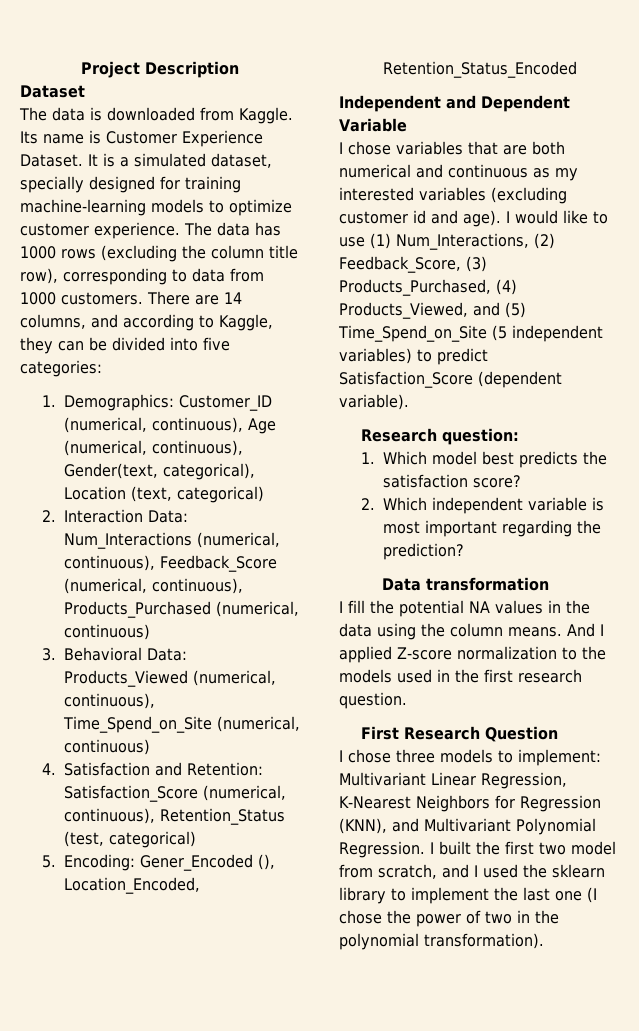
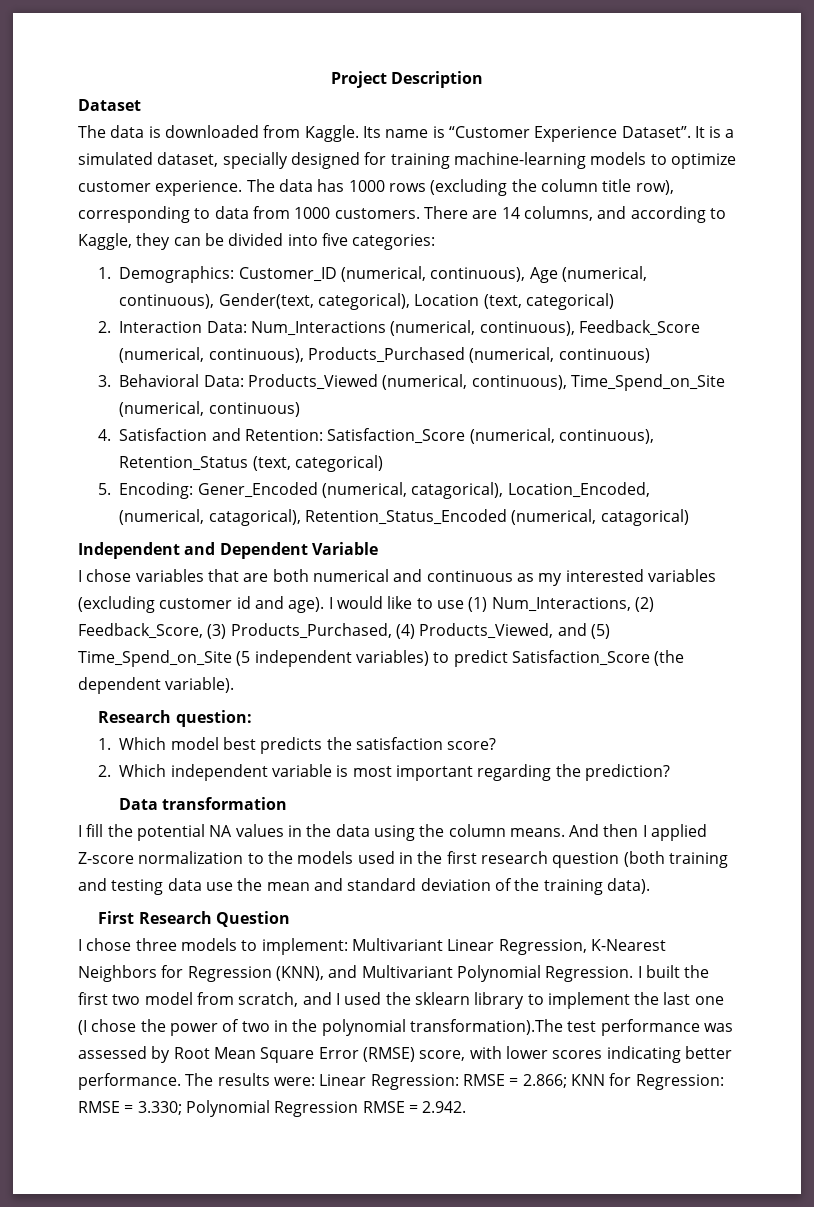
[106,130,263,147] [20,154,83,167] Customer Experience Dataset. -> [448,126,691,142] “Customer Experience Dataset”.
[63,831,104,847] (test, -> [252,456,291,471] (text,
[257,854,275,870] [63,877,200,894] (), Location_Encoded, -> [322,482,650,499] [119,509,301,526] (numerical, catagorical), Location_Encoded, (numerical, catagorical),
(577, 69) none -> [511,509,689,526] (numerical, catagorical)
[478,371,562,388] (dependent -> [654,650,685,666] [78,677,161,694] (the dependent
(595, 630) none -> [603,824,639,837] then
[339,692,407,709] question. -> [552,851,728,868] [78,878,650,895] question (both training and testing data use the mean and standard deviation of the training data).
[424,933,544,949] transformation). -> [409,1019,733,1036] [78,1046,732,1063] [78,1073,724,1090] [78,1100,467,1117] transformation).The test performance was assessed by Root Mean Square Error (RMSE) score, with lower scores indicating better performance. The results were: Linear Regression: RMSE = 2.866; KNN for Regression: RMSE = 3.330; Polynomial Regression RMSE = 2.942.

